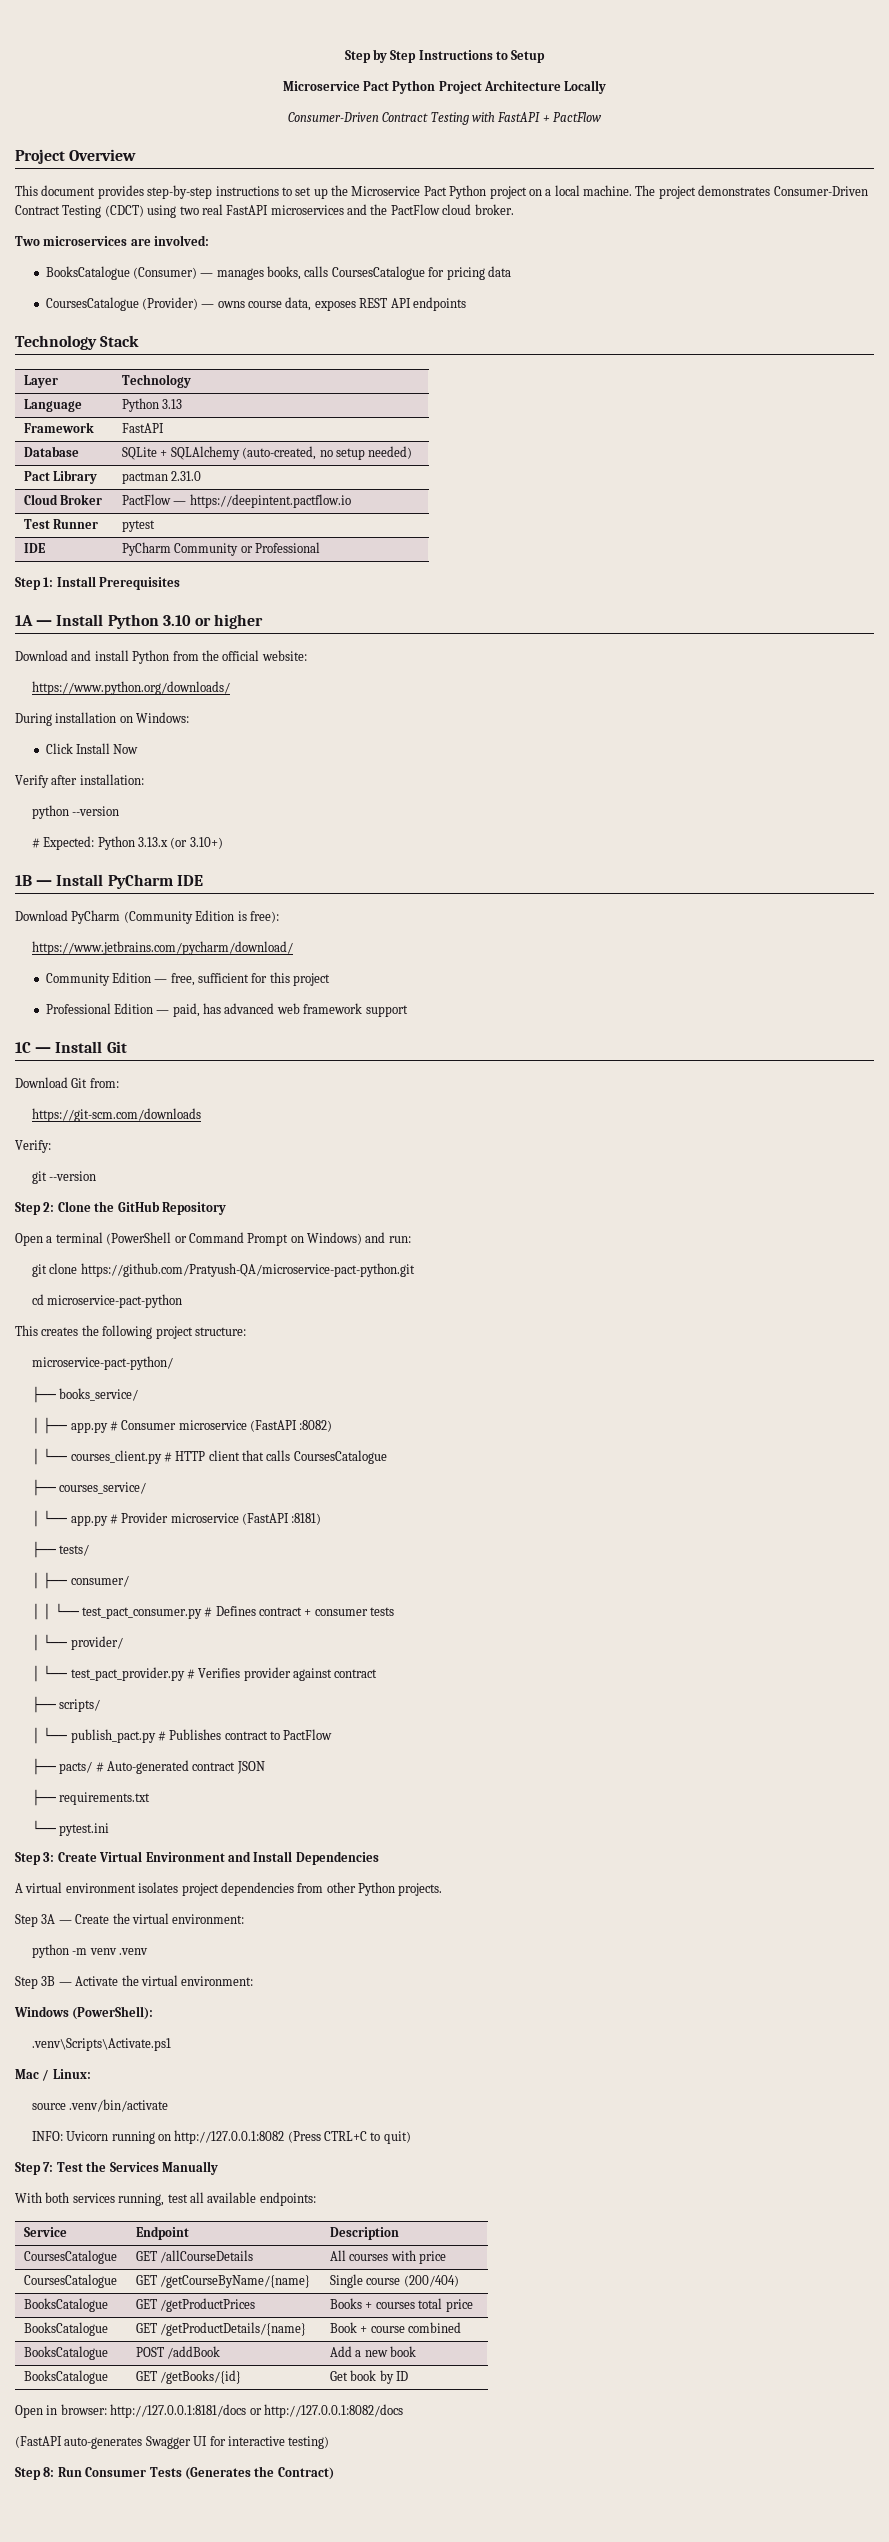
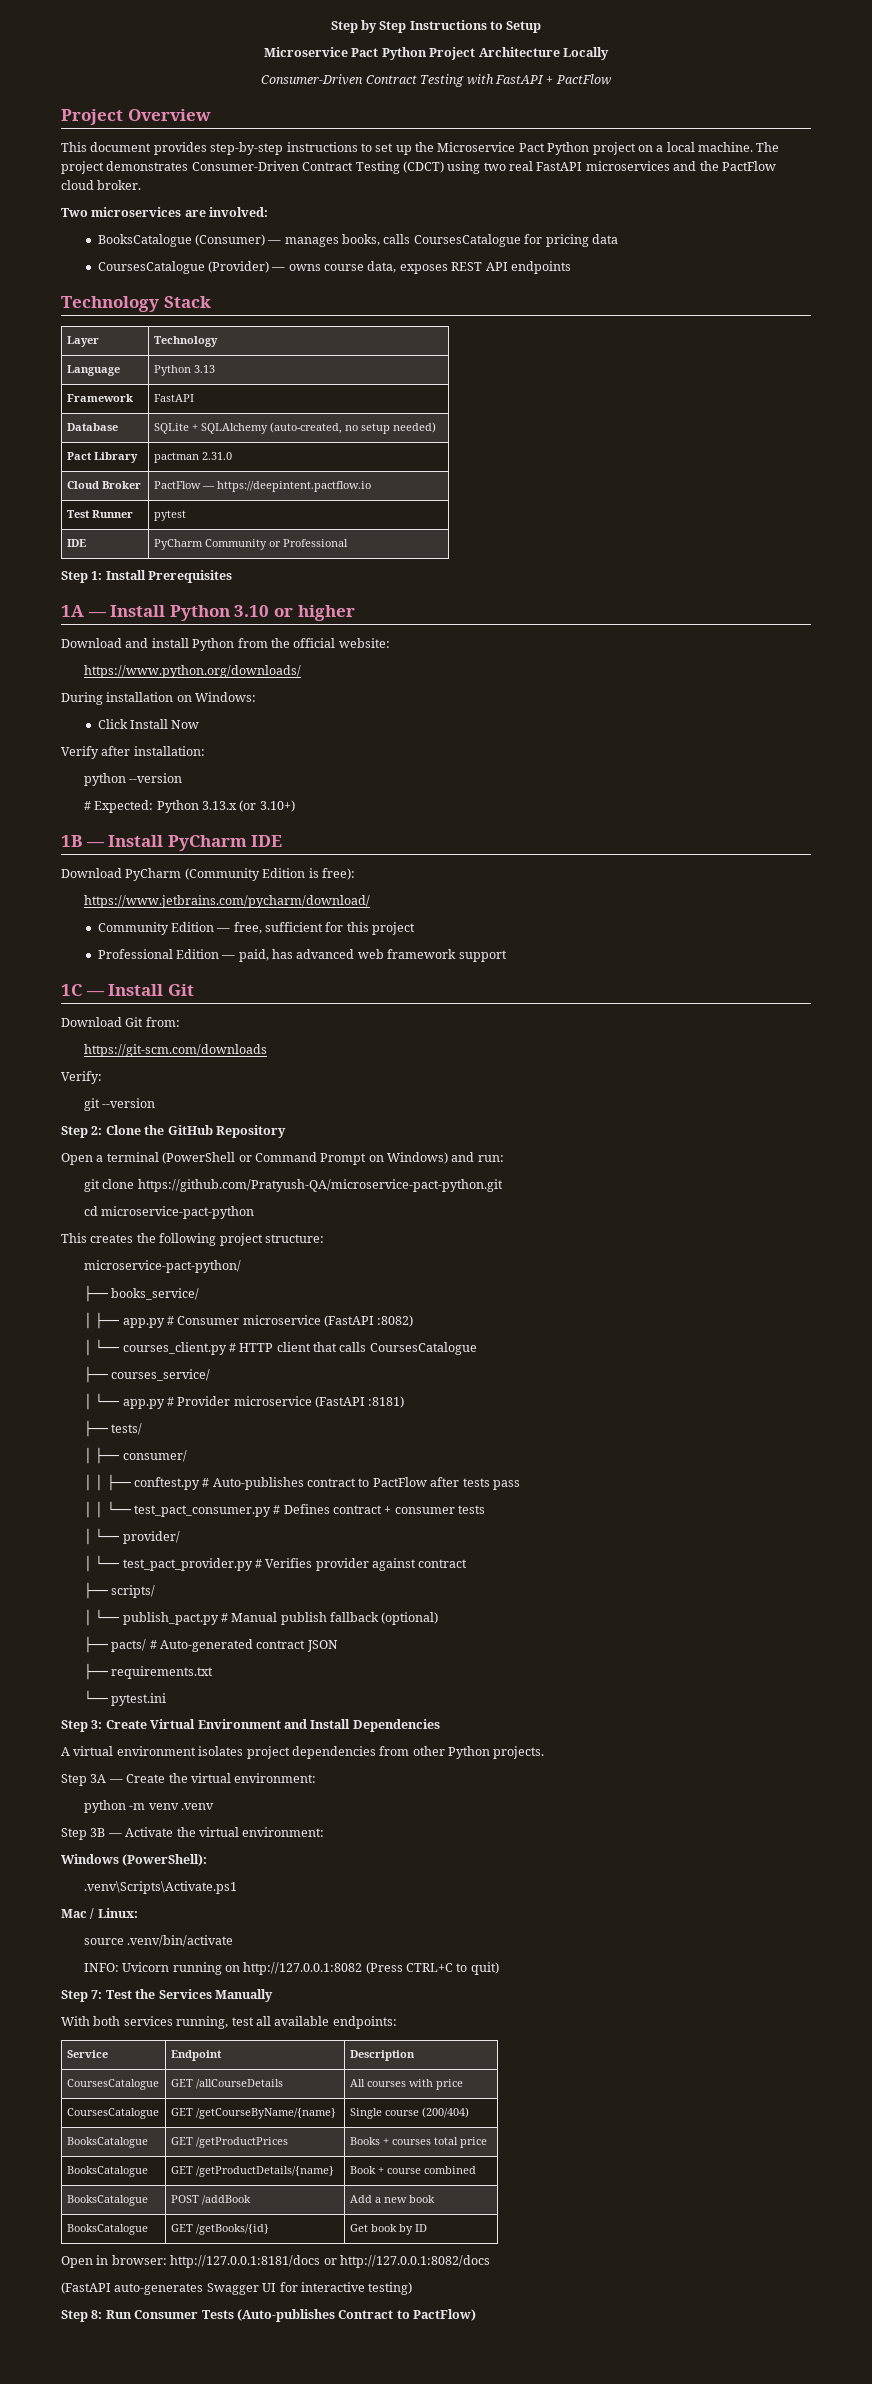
(129, 1581) none -> [83,1474,520,1491] // │ │ ├── conftest.py # Auto-publishes contract to PactFlow after tests pass
[169,1729,333,1740] Publishes contract to PactFlow -> [231,1612,439,1625] Manual publish fallback (optional)
[184,2466,334,2480] (Generates the Contract) -> [236,2309,476,2322] (Auto-publishes Contract to PactFlow)

